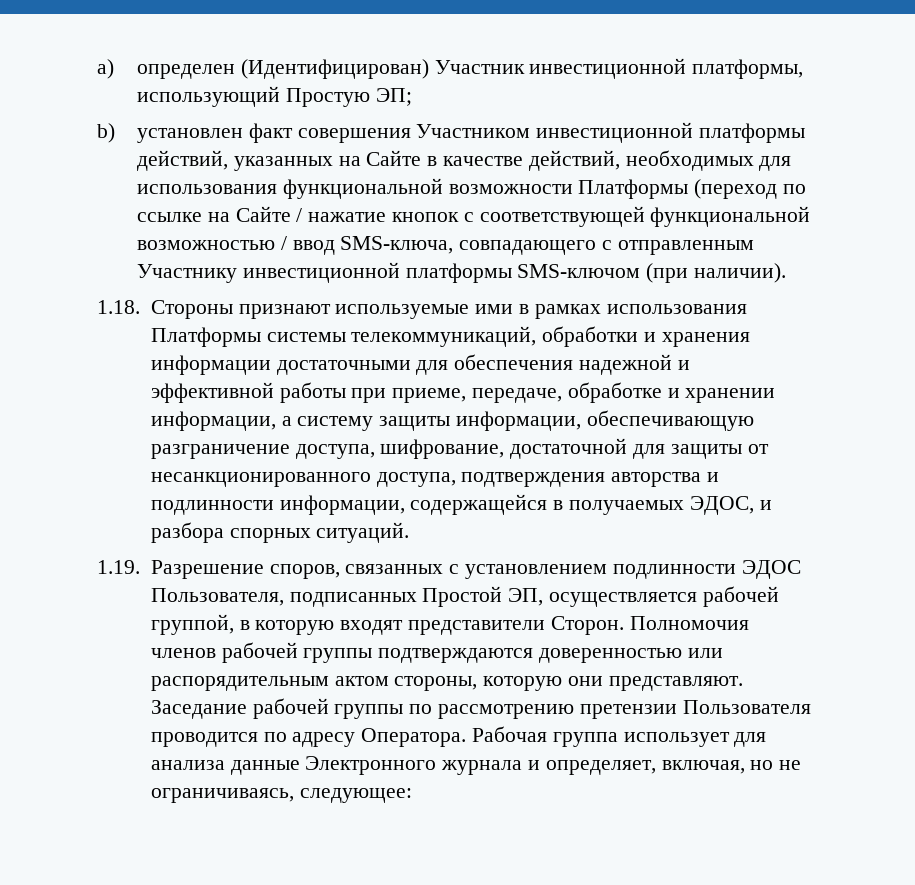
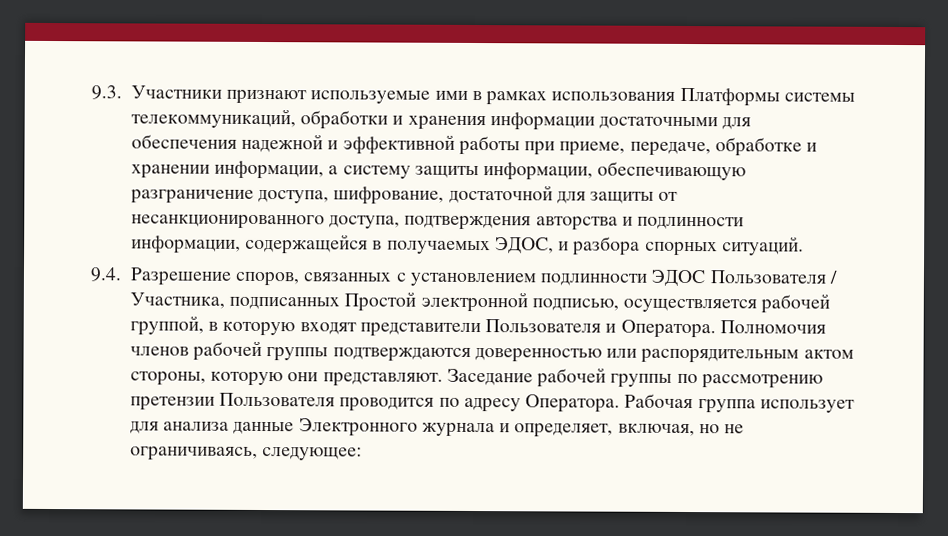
[97,58,804,79] [136,86,412,107] [97,122,805,143] [136,150,792,171] [136,178,806,199] [136,206,811,227] [136,236,754,255] [136,262,786,283] [97,300,233,319] a) определен (Идентифицирован) Участник инвестиционной платформы, использующий Простую ЭП; // b) установлен факт совершения Участником инвестиционной платформы действий, указанных на Сайте в качестве действий, необходимых для использования функциональной возможности Платформы (переход по ссылке на Сайте / нажатие кнопок с соответствующей функциональной возможностью / ввод SMS-ключа, совпадающего с отправленным Участнику инвестиционной платформы SMS-ключом (при наличии). // 1.18. Стороны -> [91,85,222,100] 9.3. Участники
[97,560,140,574] 1.19. -> [90,267,121,282] 9.4.
[150,586,544,607] Пользователя, подписанных Простой ЭП, -> [709,270,837,284] [129,291,619,313] Пользователя / Участника, подписанных Простой электронной подписью,
[550,616,624,635] Сторон. -> [485,319,716,339] Пользователя и Оператора.

